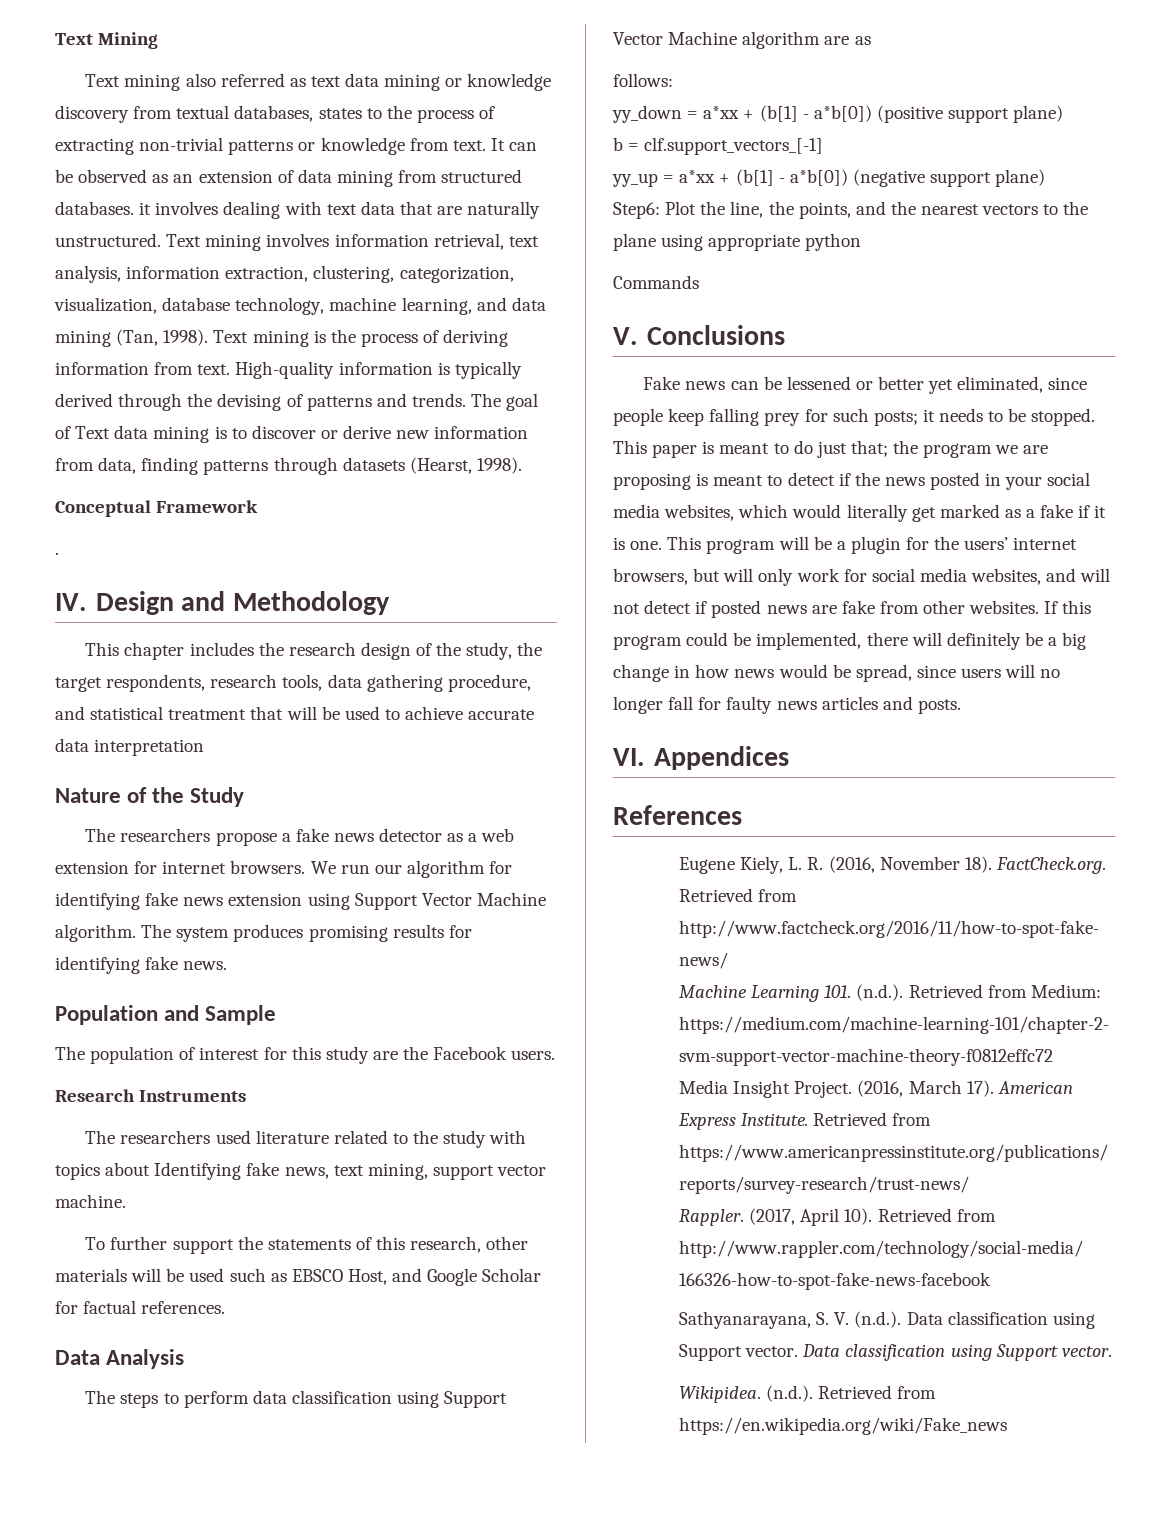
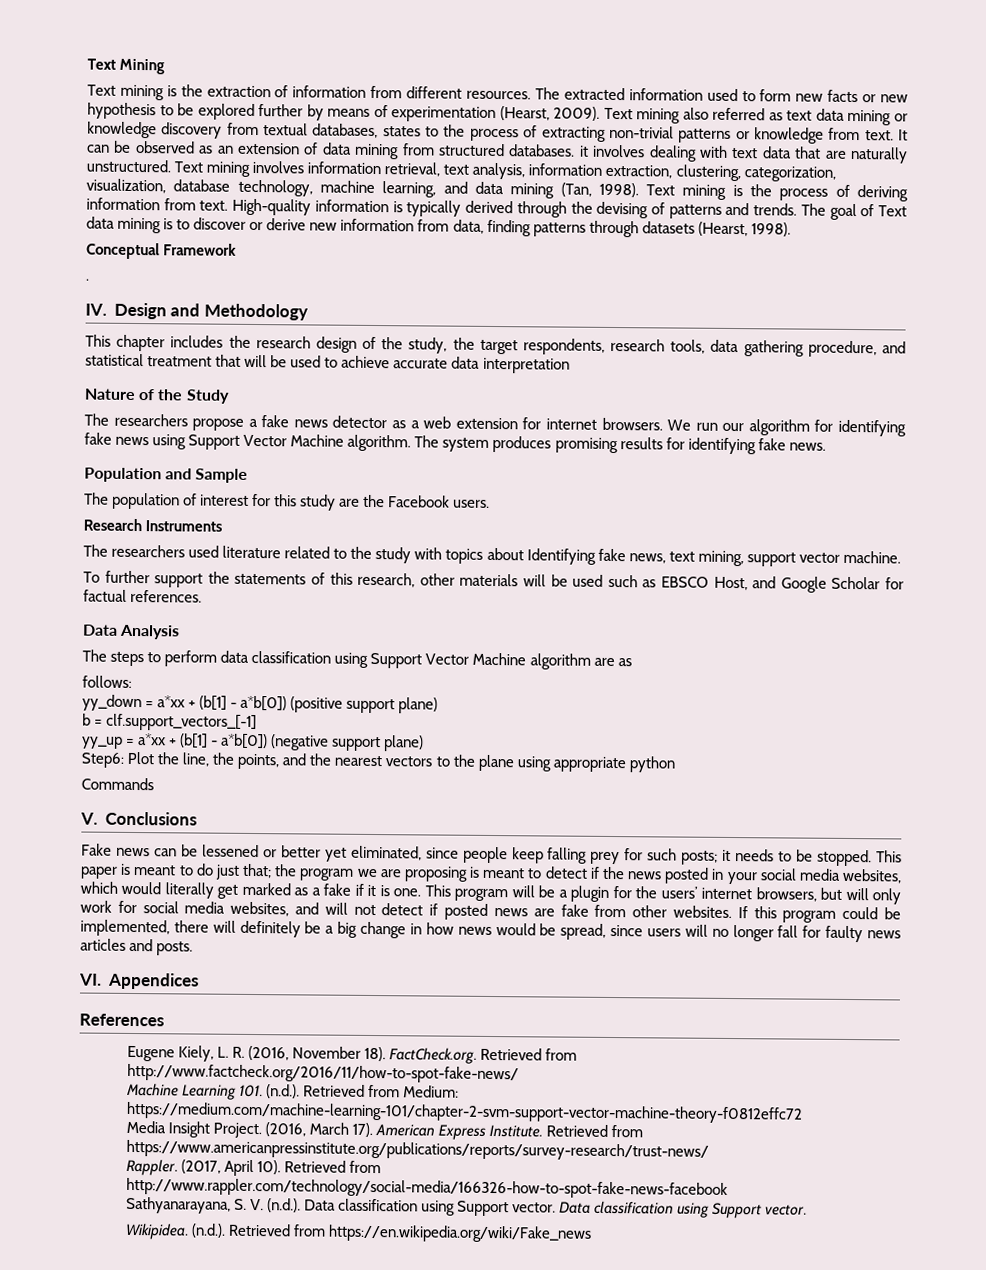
(181, 82) none -> [166,84,909,103] [87,102,681,124] is the extraction of information from different resources. The extracted information used to form new facts or new hypothesis to be explored further by means of experimentation (Hearst, 2009). Text mining
[228,893,303,906] extension -> (150, 441) none

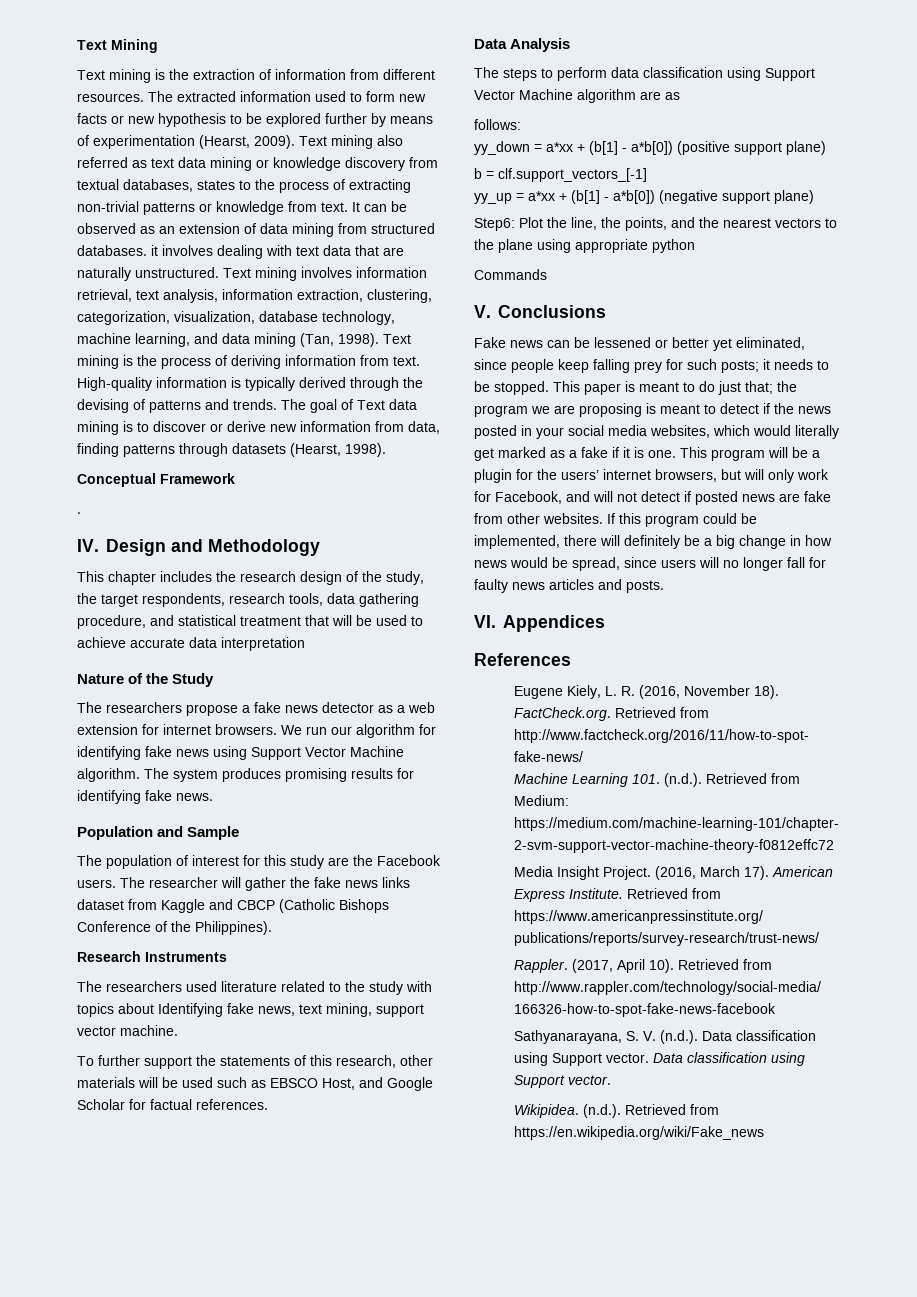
(491, 503) none -> [120,877,410,891] [77,899,389,913] [77,921,272,935] The researcher will gather the fake news links dataset from Kaggle and CBCP (Catholic Bishops Conference of the Philippines).
[142,901,290,917] social media websites, -> [495,491,562,504] Facebook,

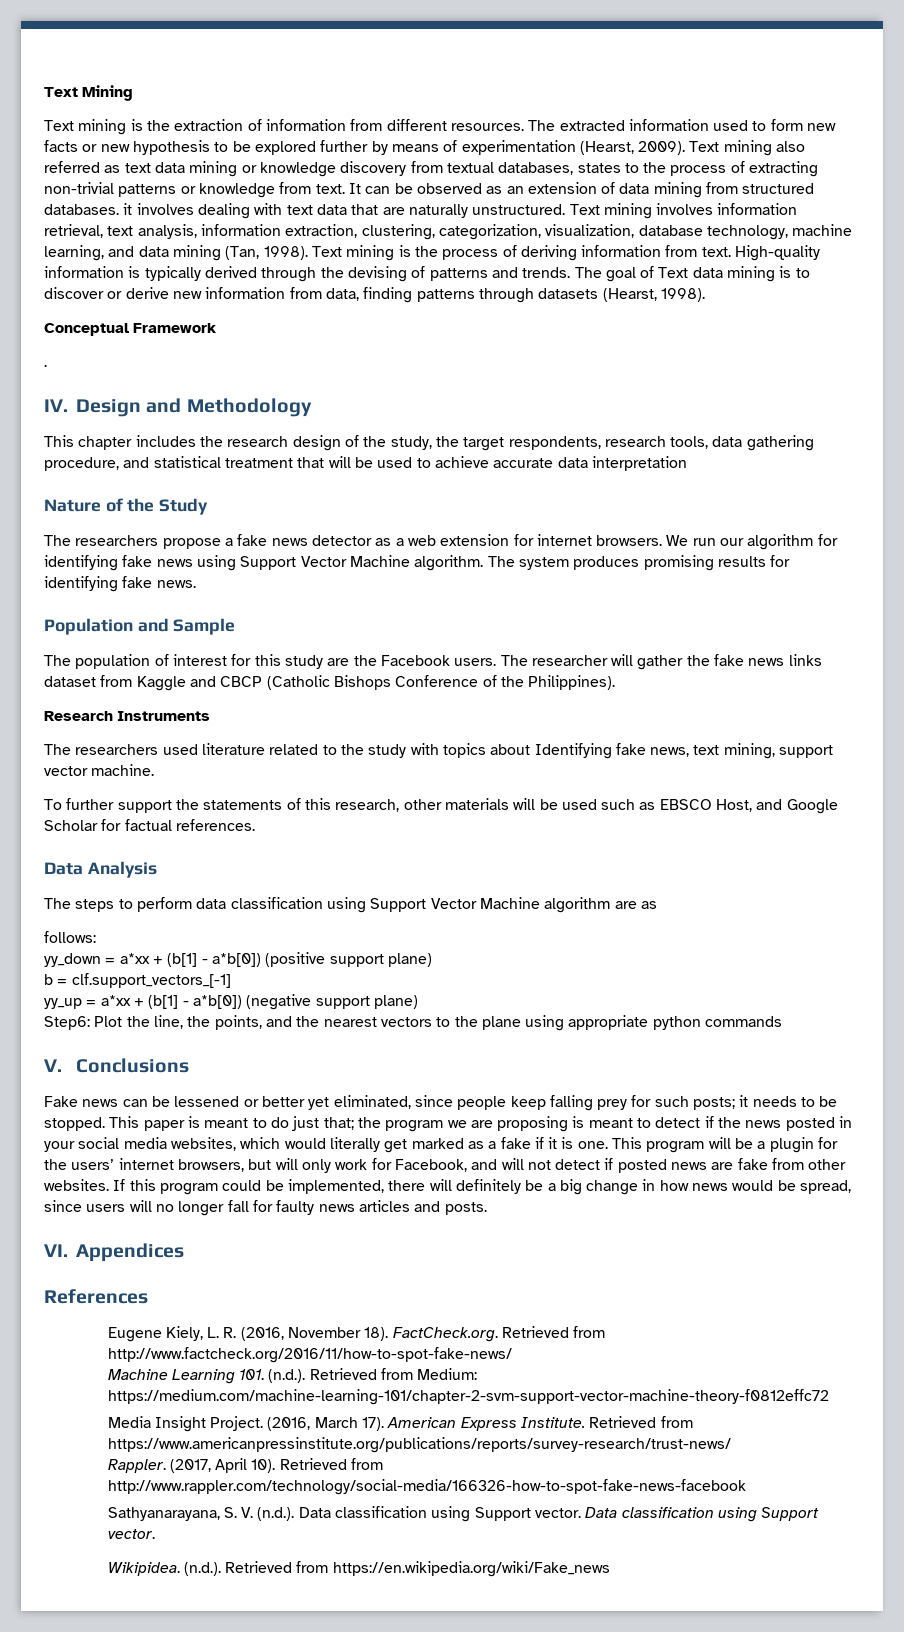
[474,269,547,280] // Commands -> [705,1016,783,1027] commands

